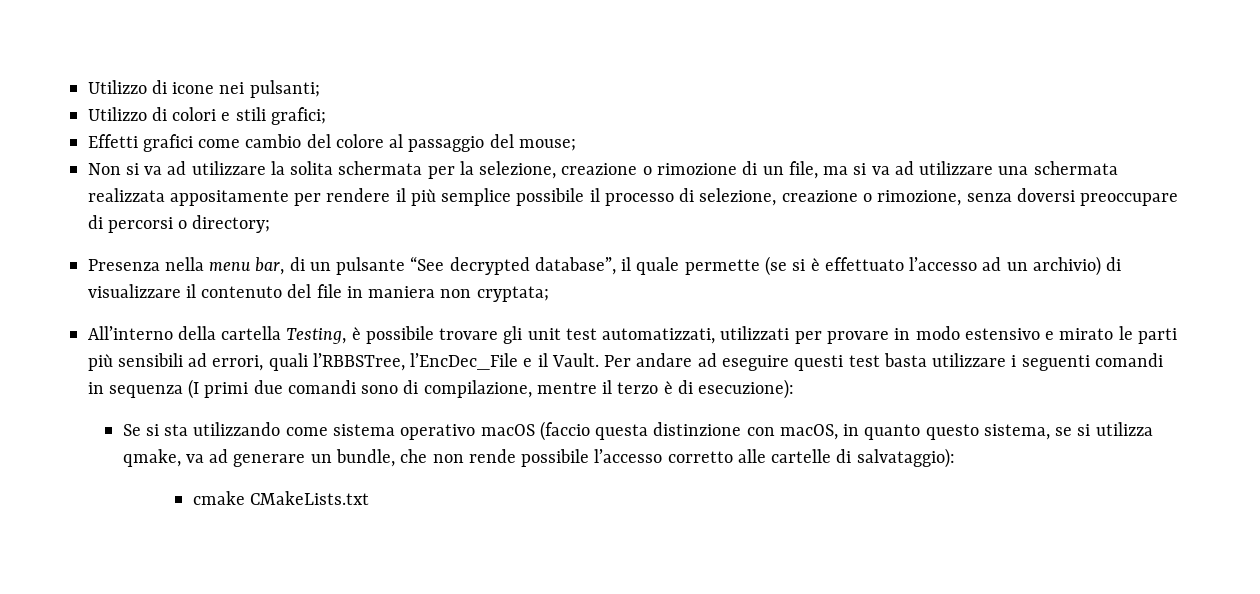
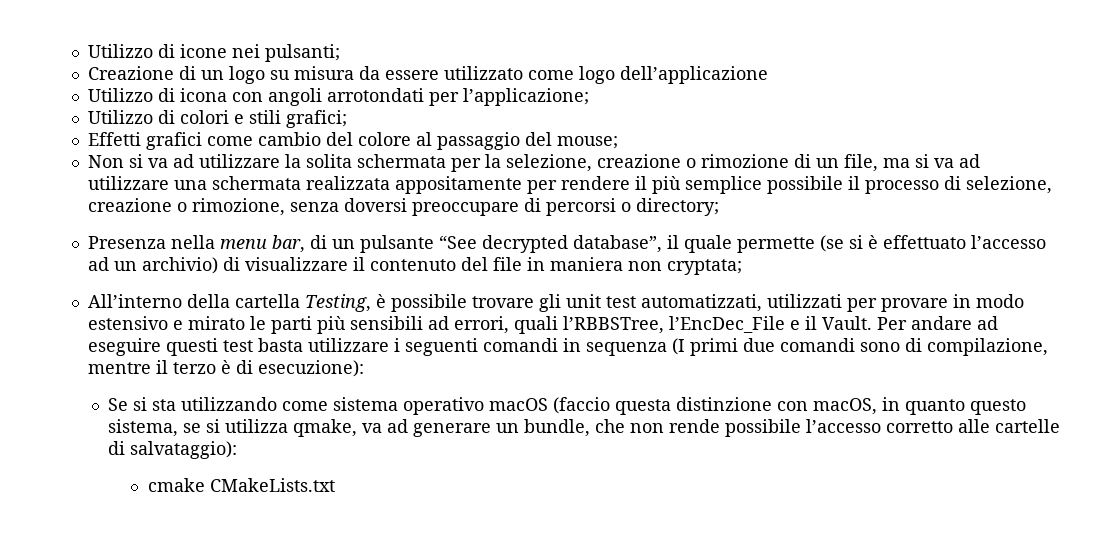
(320, 89) none -> [87,66,768,84] [87,88,589,106] // Creazione di un logo su misura da essere utilizzato come logo dell’applicazione // Utilizzo di icona con angoli arrotondati per l’applicazione;

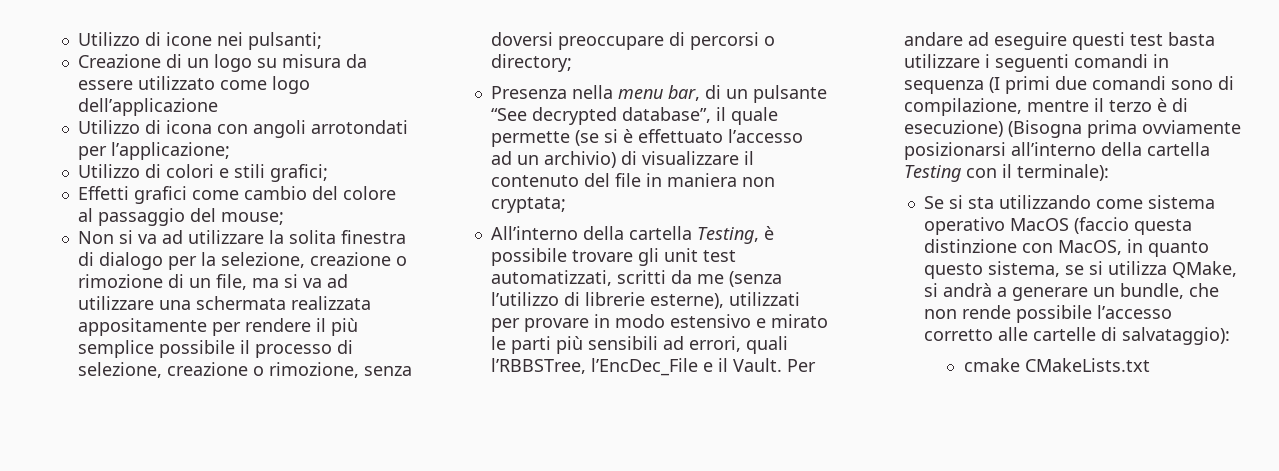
[356,154,446,168] schermata -> [340,230,406,244] [77,252,163,270] finestra di dialogo
(762, 303) none -> [616,270,782,287] [490,292,724,309] scritti da me (senza l’utilizzo di librerie esterne),
[257,360,364,377] esecuzione): -> [903,120,1241,138] [903,142,1210,160] [903,164,1109,182] esecuzione) (Bisogna prima ovviamente posizionarsi all’interno della cartella Testing con il terminale):
[488,398,548,411] macOS -> [1009,218,1069,231] MacOS
[812,398,877,415] macOS, -> [1057,240,1122,255] MacOS,
[292,419,408,437] qmake, va ad -> [1171,261,1237,278] [923,283,1007,297] QMake, si andrà a

